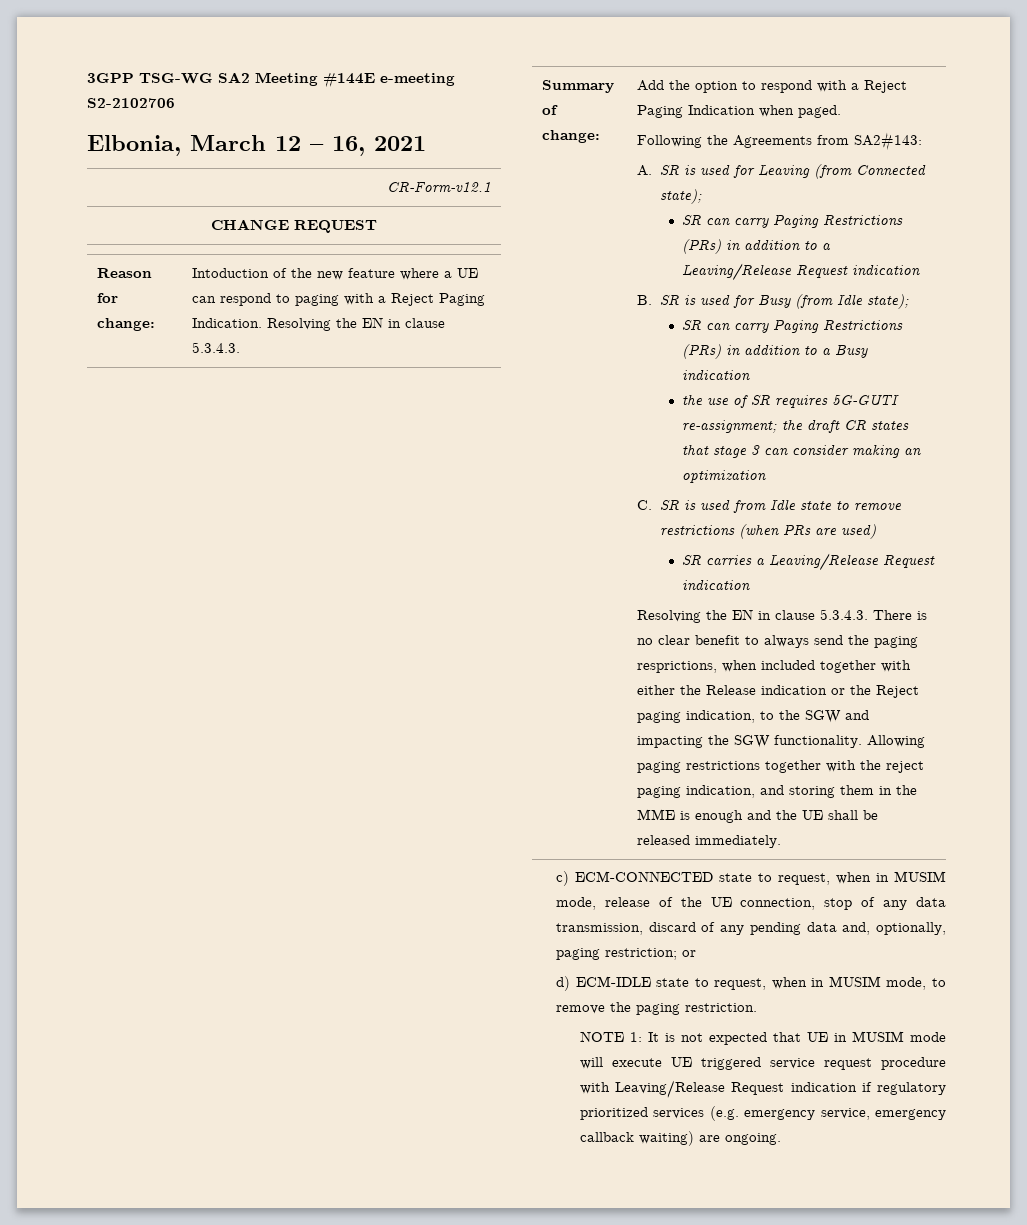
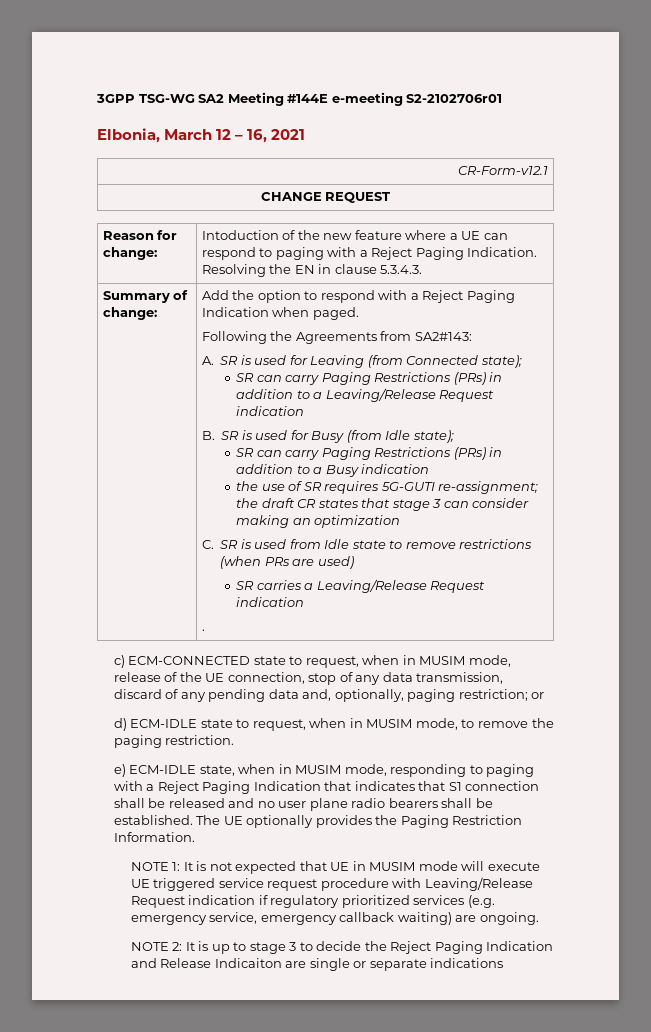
[87,98,175,108] S2-2102706 -> [406,94,503,103] S2-2102706r01
[637,609,928,623] [637,635,919,648] [637,660,912,673] [637,685,920,698] [637,710,870,723] [637,735,926,748] [637,760,925,773] [637,785,918,798] [637,809,879,823] [637,835,782,848] Resolving the EN in clause 5.3.4.3. There is no clear benefit to always send the paging resprictions, when included together with either the Release indication or the Reject paging indication, to the SGW and impacting the SGW functionality. Allowing paging restrictions together with the reject paging indication, and storing them in the MME is enough and the UE shall be released immediately. -> [201,629,205,631] .
(758, 1007) none -> [113,764,535,777] [113,781,540,794] [113,798,493,811] [113,815,523,828] [113,832,195,842] // e) ECM-IDLE state, when in MUSIM mode, responding to paging with a Reject Paging Indication that indicates that S1 connection shall be released and no user plane radio bearers shall be established. The UE optionally provides the Paging Restriction Information.
(782, 1139) none -> [130,941,554,954] [130,958,504,971] // NOTE 2: It is up to stage 3 to decide the Reject Paging Indication and Release Indicaiton are single or separate indications

